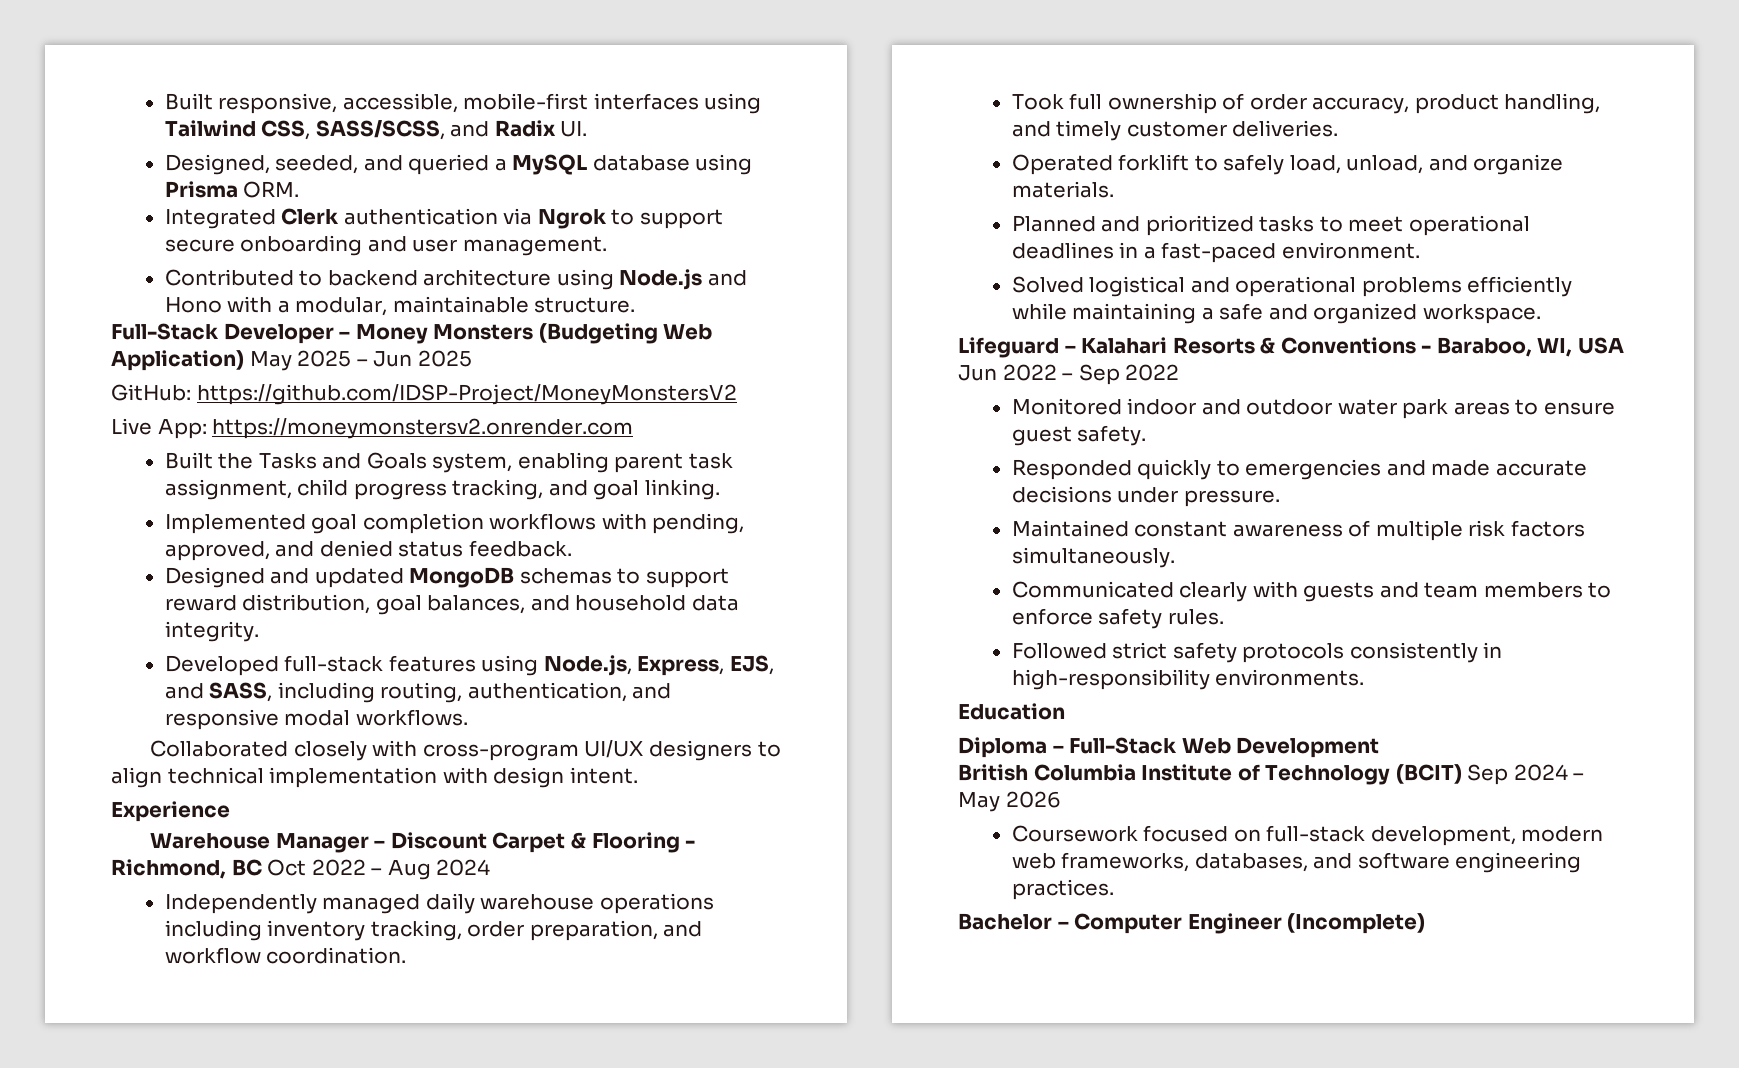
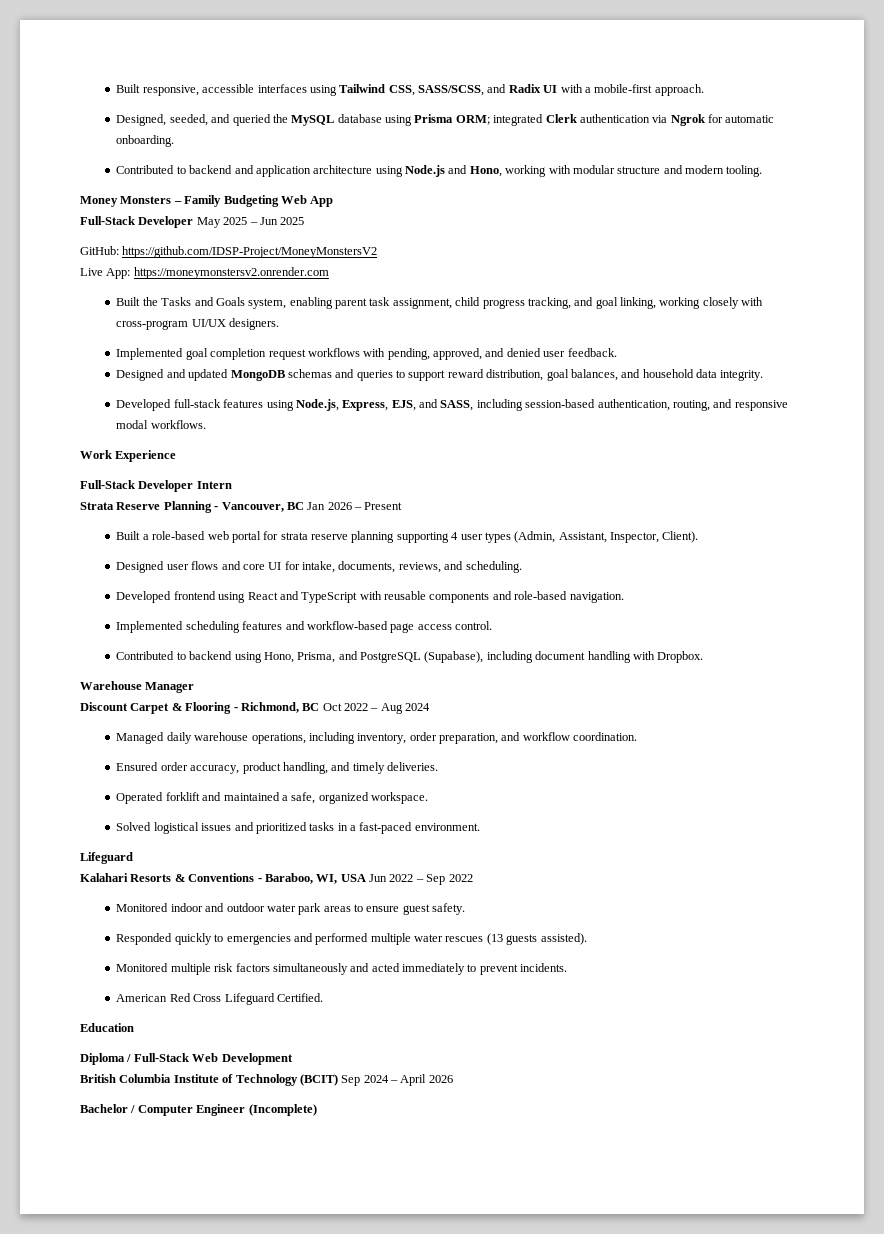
[342,93,589,113] accessible, mobile-first -> [202,84,255,93] accessible
[560,121,588,137] UI. -> [543,84,704,96] UI with a mobile-first approach.
[494,158,507,171] a -> [272,114,288,123] the
[243,181,300,198] [164,209,276,229] ORM. // Integrated -> [455,114,544,126] ORM; integrated
[611,209,723,229] [164,235,607,256] [164,269,418,286] to support secure onboarding and user management. // Contributed to backend -> [708,114,775,123] [116,135,175,147] [116,165,311,177] for automatic onboarding. // Contributed to backend and application
[164,296,636,316] [111,323,713,344] [111,350,244,371] Hono with a modular, maintainable structure. // Full-Stack Developer – Money Monsters (Budgeting Web Application) -> [469,165,763,177] [80,195,334,207] [80,216,194,228] Hono, working with modular structure and modern tooling. // Money Monsters – Family Budgeting Web App // Full-Stack Developer
[644,479,720,500] linking. -> [620,297,764,309] [116,318,280,330] linking, working closely with cross-program UI/UX designers.
(484, 523) none -> [268,349,306,360] request
[398,541,464,557] status -> [543,351,566,357] user
(612, 576) none -> [335,369,393,381] and queries
[380,682,627,703] routing, authentication, -> [525,399,710,411] session-based authentication, routing,
[150,740,781,761] [111,767,638,788] [111,801,230,822] Collaborated closely with cross-program UI/UX designers to align technical implementation with design intent. // Experience -> [80,450,177,462] [80,480,232,492] [80,501,403,513] [116,531,699,543] [116,561,522,573] [116,591,624,603] [116,621,493,633] [116,651,704,663] Work Experience // Full-Stack Developer Intern // Strata Reserve Planning - Vancouver, BC Jan 2026 – Present // Built a role-based web portal for strata reserve planning supporting 4 user types (Admin, Assistant, Inspector, Client). // Designed user flows and core UI for intake, documents, reviews, and scheduling. // Developed frontend using React and TypeScript with reusable components and role-based navigation. // Implemented scheduling features and workflow-based page access control. // Contributed to backend using Hono, Prisma, and PostgreSQL (Supabase), including document handling with Dropbox.
[374,840,386,848] – -> (195, 687) //
[164,893,714,914] [164,920,462,941] Independently managed daily warehouse operations including inventory tracking, -> [116,732,407,744] Managed daily warehouse operations, including inventory,
[1011,93,1245,114] Took full ownership of -> [116,762,159,771] Ensured
[1126,121,1227,137] customer -> (385, 768) none
[1194,154,1564,175] [1011,181,1114,198] [1011,215,1530,236] [1011,242,1420,263] [1011,276,1573,297] [1011,303,1541,324] [958,337,1076,358] to safely load, unload, and organize materials. // Planned and prioritized tasks to meet operational deadlines in a fast-paced environment. // Solved logistical and operational problems efficiently while maintaining a safe and organized workspace. // Lifeguard – -> [202,792,429,804] [116,822,480,834] [80,852,133,864] and maintained a safe, organized workspace. // Solved logistical issues and prioritized tasks in a fast-paced environment. // Lifeguard //
[1431,460,1587,476] [1011,486,1280,507] [1011,520,1585,541] [1011,547,1175,568] [1011,581,1612,602] [1011,608,1224,629] [1011,642,1503,663] [1011,669,1365,690] made accurate decisions under pressure. // Maintained constant awareness of multiple risk factors simultaneously. // Communicated clearly with guests and team members to enforce safety rules. // Followed strict safety protocols consistently in high-responsibility environments. -> [315,933,587,945] [116,963,568,975] [116,993,323,1005] performed multiple water rescues (13 guests assisted). // Monitored multiple risk factors simultaneously and acted immediately to prevent incidents. // American Red Cross Lifeguard Certified.
[1052,745,1064,753] – -> [126,1054,132,1062] /
[958,791,1061,812] [1011,825,1604,846] [1011,852,1582,873] [1011,879,1114,900] May 2026 // Coursework focused on full-stack development, modern web frameworks, databases, and software engineering practices. -> [400,1074,453,1086] April 2026
[1057,921,1069,929] – -> [130,1105,136,1113] /

